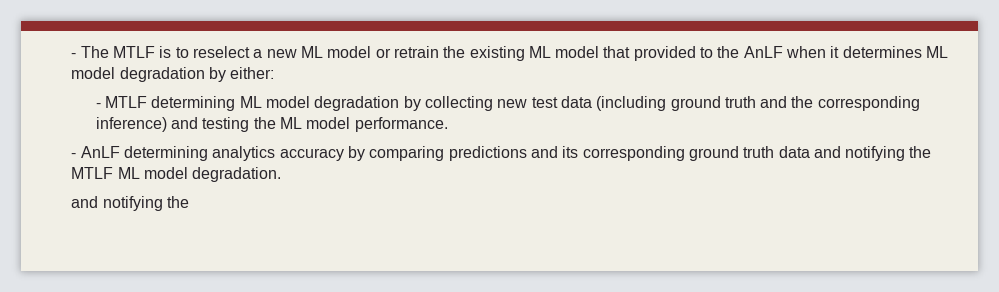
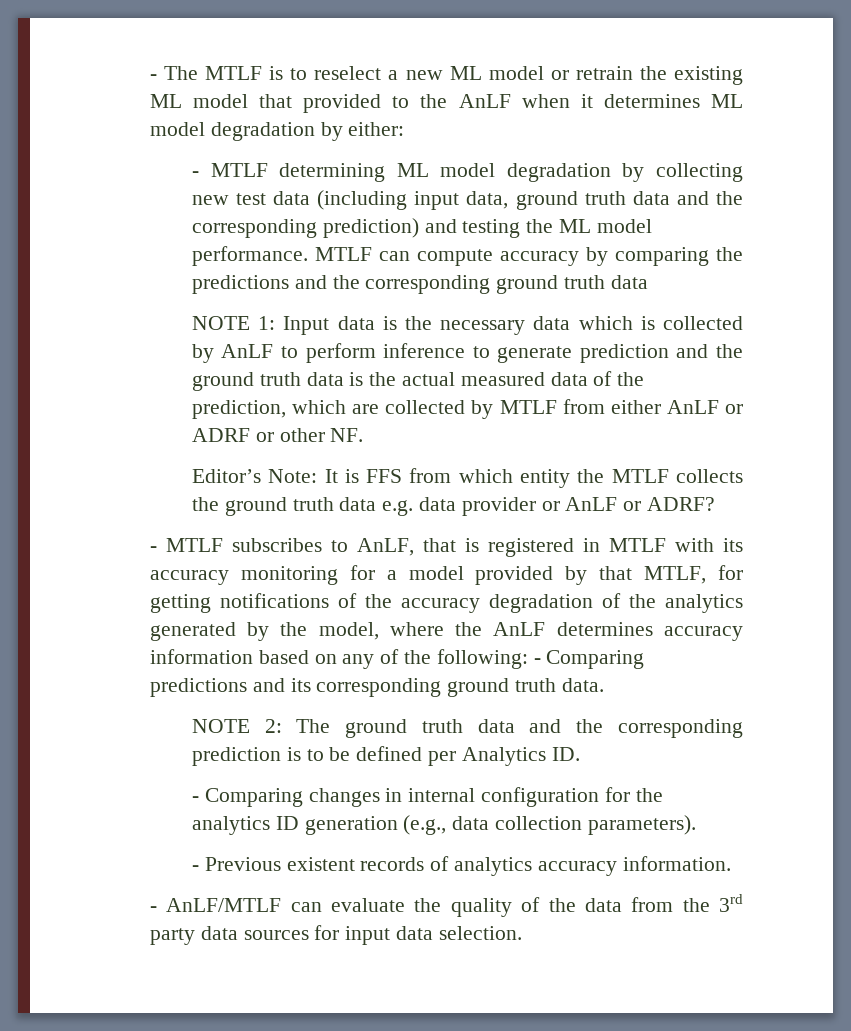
[670,96,920,111] [95,117,167,132] ground truth and the corresponding inference) -> [414,191,743,210] [191,218,419,238] input data, ground truth data and the corresponding prediction)
[71,146,445,161] // - AnLF determining analytics accuracy by comparing -> [314,247,743,266] [191,275,648,294] [191,316,744,335] [191,343,743,363] [191,371,645,391] [191,399,743,419] [191,428,364,442] [191,468,743,488] [191,497,715,516] [149,538,743,557] [149,565,743,585] [149,593,743,613] [149,622,743,641] [149,649,645,669] MTLF can compute accuracy by comparing the predictions and the corresponding ground truth data // NOTE 1: Input data is the necessary data which is collected by AnLF to perform inference to generate prediction and the ground truth data is the actual measured data of the prediction, which are collected by MTLF from either AnLF or ADRF or other NF. // Editor’s Note: It is FFS from which entity the MTLF collects the ground truth data e.g. data provider or AnLF or ADRF? // - MTLF subscribes to AnLF, that is registered in MTLF with its accuracy monitoring for a model provided by that MTLF, for getting notifications of the accuracy degradation of the analytics generated by the model, where the AnLF determines accuracy information based on any of the following: - Comparing
[778,146,932,161] [71,167,282,182] [71,196,189,211] data and notifying the MTLF ML model degradation. // and notifying the -> [561,678,604,692] [191,719,744,738] [191,746,580,766] [191,787,663,807] [191,815,696,835] [191,856,731,876] [149,894,743,917] [149,925,522,945] data. // NOTE 2: The ground truth data and the corresponding prediction is to be defined per Analytics ID. // - Comparing changes in internal configuration for the analytics ID generation (e.g., data collection parameters). // - Previous existent records of analytics accuracy information. // - AnLF/MTLF can evaluate the quality of the data from the 3rd party data sources for input data selection.

